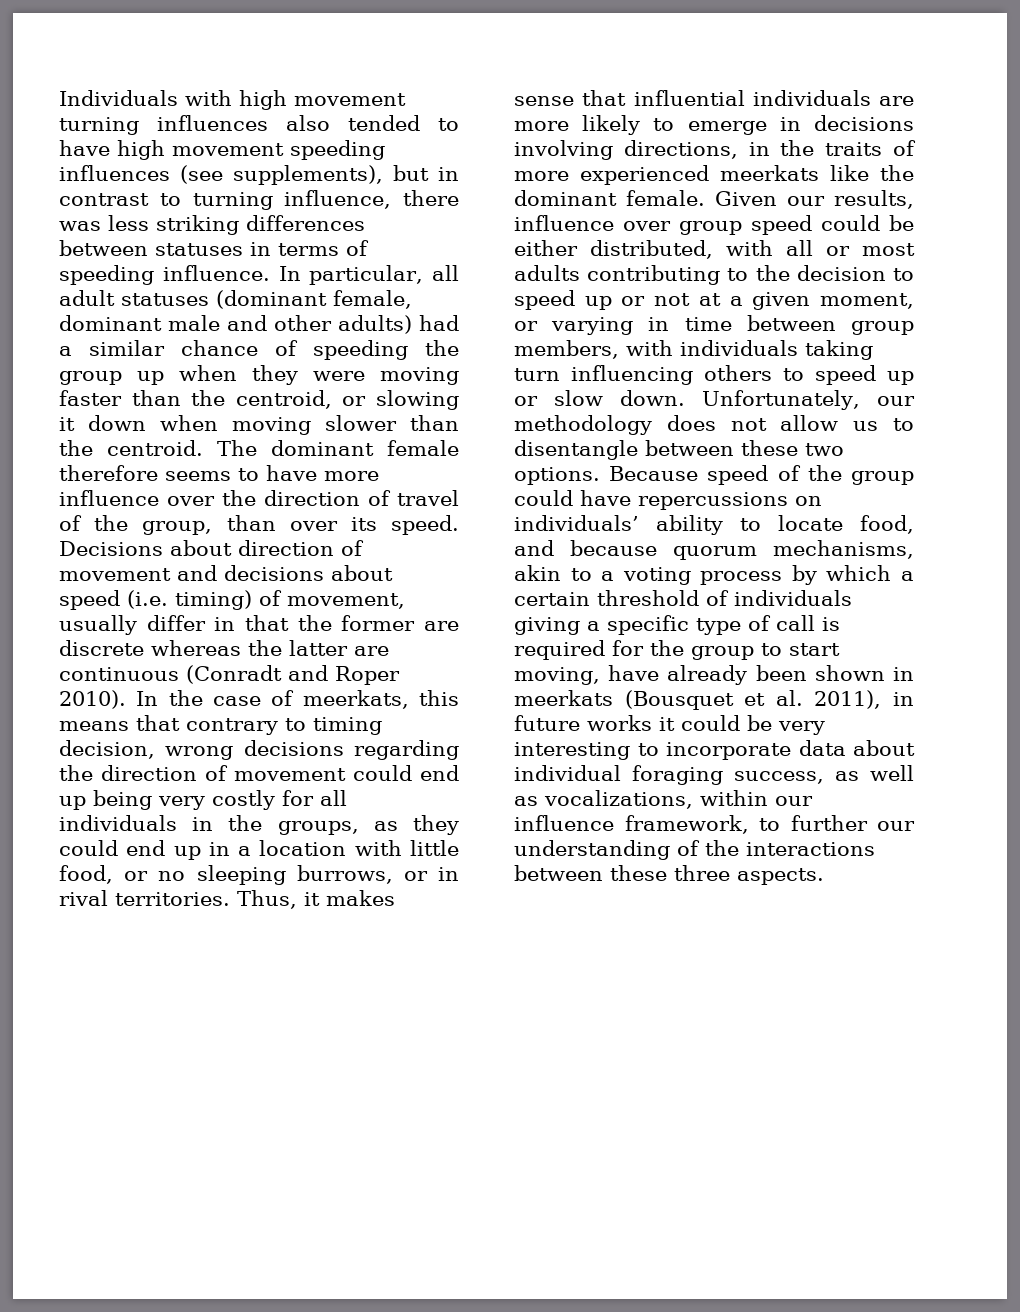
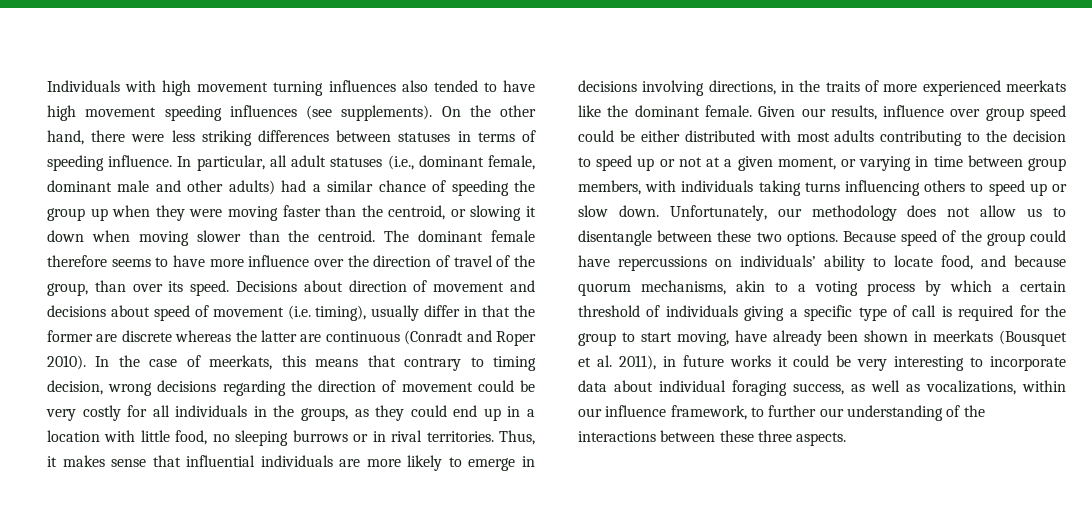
[233,165,459,185] [59,190,459,210] [59,221,101,231] supplements), but in contrast to turning influence, there was -> [341,105,536,121] [47,130,165,145] supplements). On the other hand, there were
[216,290,327,309] (dominant -> [387,155,484,170] (i.e., dominant
[127,590,405,610] (i.e. timing) of movement, -> [194,305,367,321] of movement (i.e. timing),
[420,765,459,781] [59,790,152,810] end up being -> [520,380,535,392] be
[124,871,149,881] or -> (208, 437) none
[296,865,393,884] burrows, -> [292,430,348,442] burrows
[590,240,850,259] distributed, with all or -> [684,130,791,142] distributed with
[514,368,560,381] turn -> [804,182,840,192] turns

